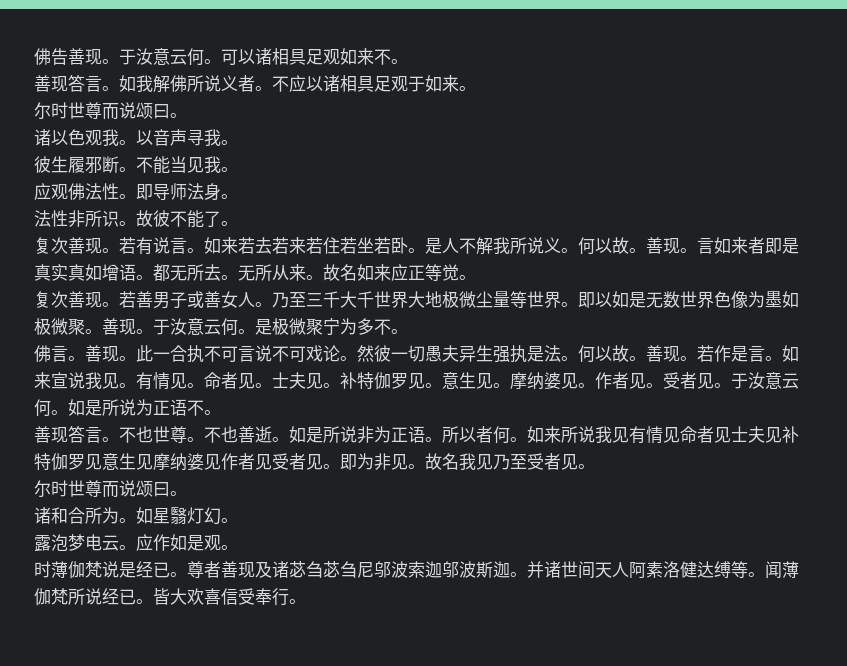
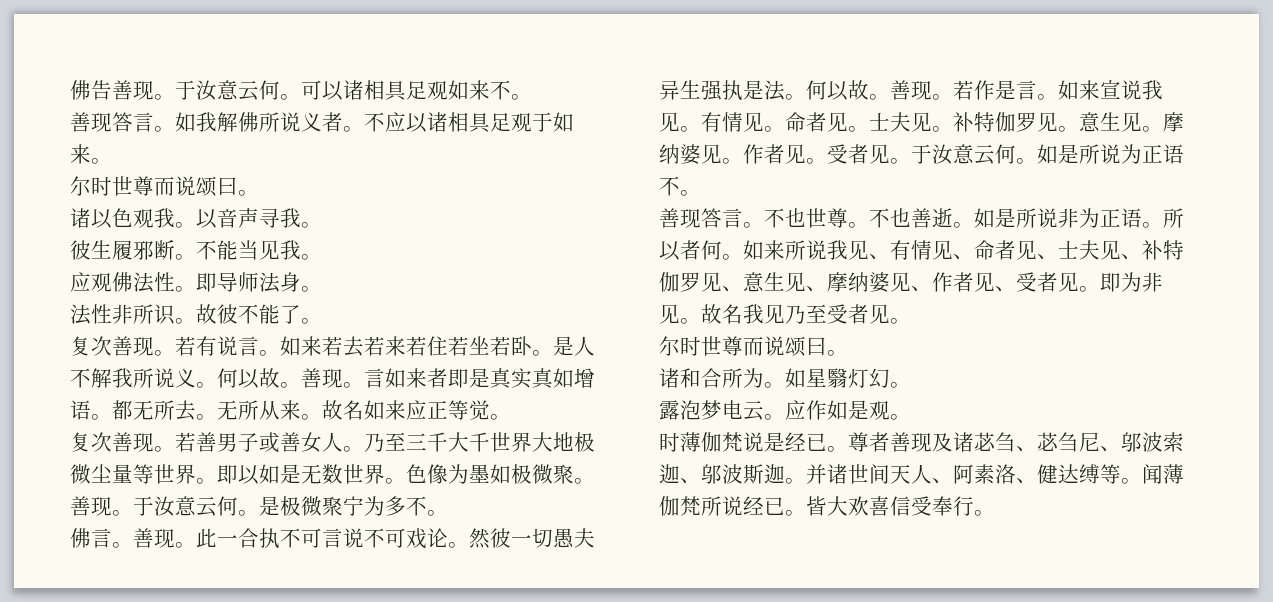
(714, 299) none -> [385,478,406,484] 。
[629,426,799,444] [34,453,272,471] 有情见命者见士夫见补特伽罗见意生见摩纳婆见作者见 -> [869,240,1184,260] [659,272,1016,293] 、有情见、命者见、士夫见、补特伽罗见、意生见、摩纳婆见、作者见、
[323,561,374,578] 苾刍尼 -> [1016,432,1121,452] 、苾刍尼、
(442, 569) none -> [680,478,701,484] 、
[629,561,680,579] 阿素洛 -> [932,464,1037,484] 、阿素洛、

